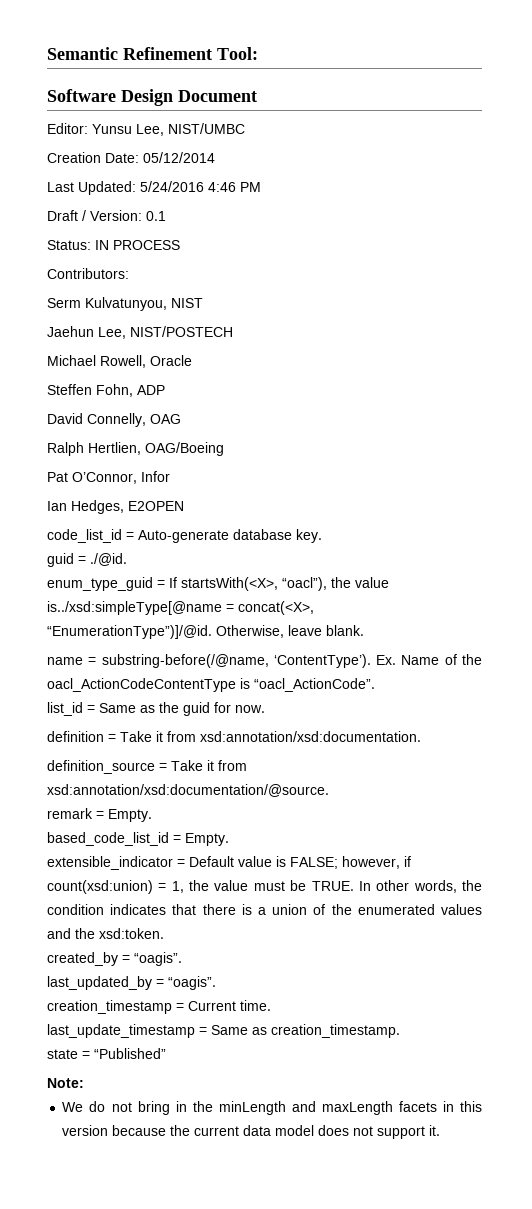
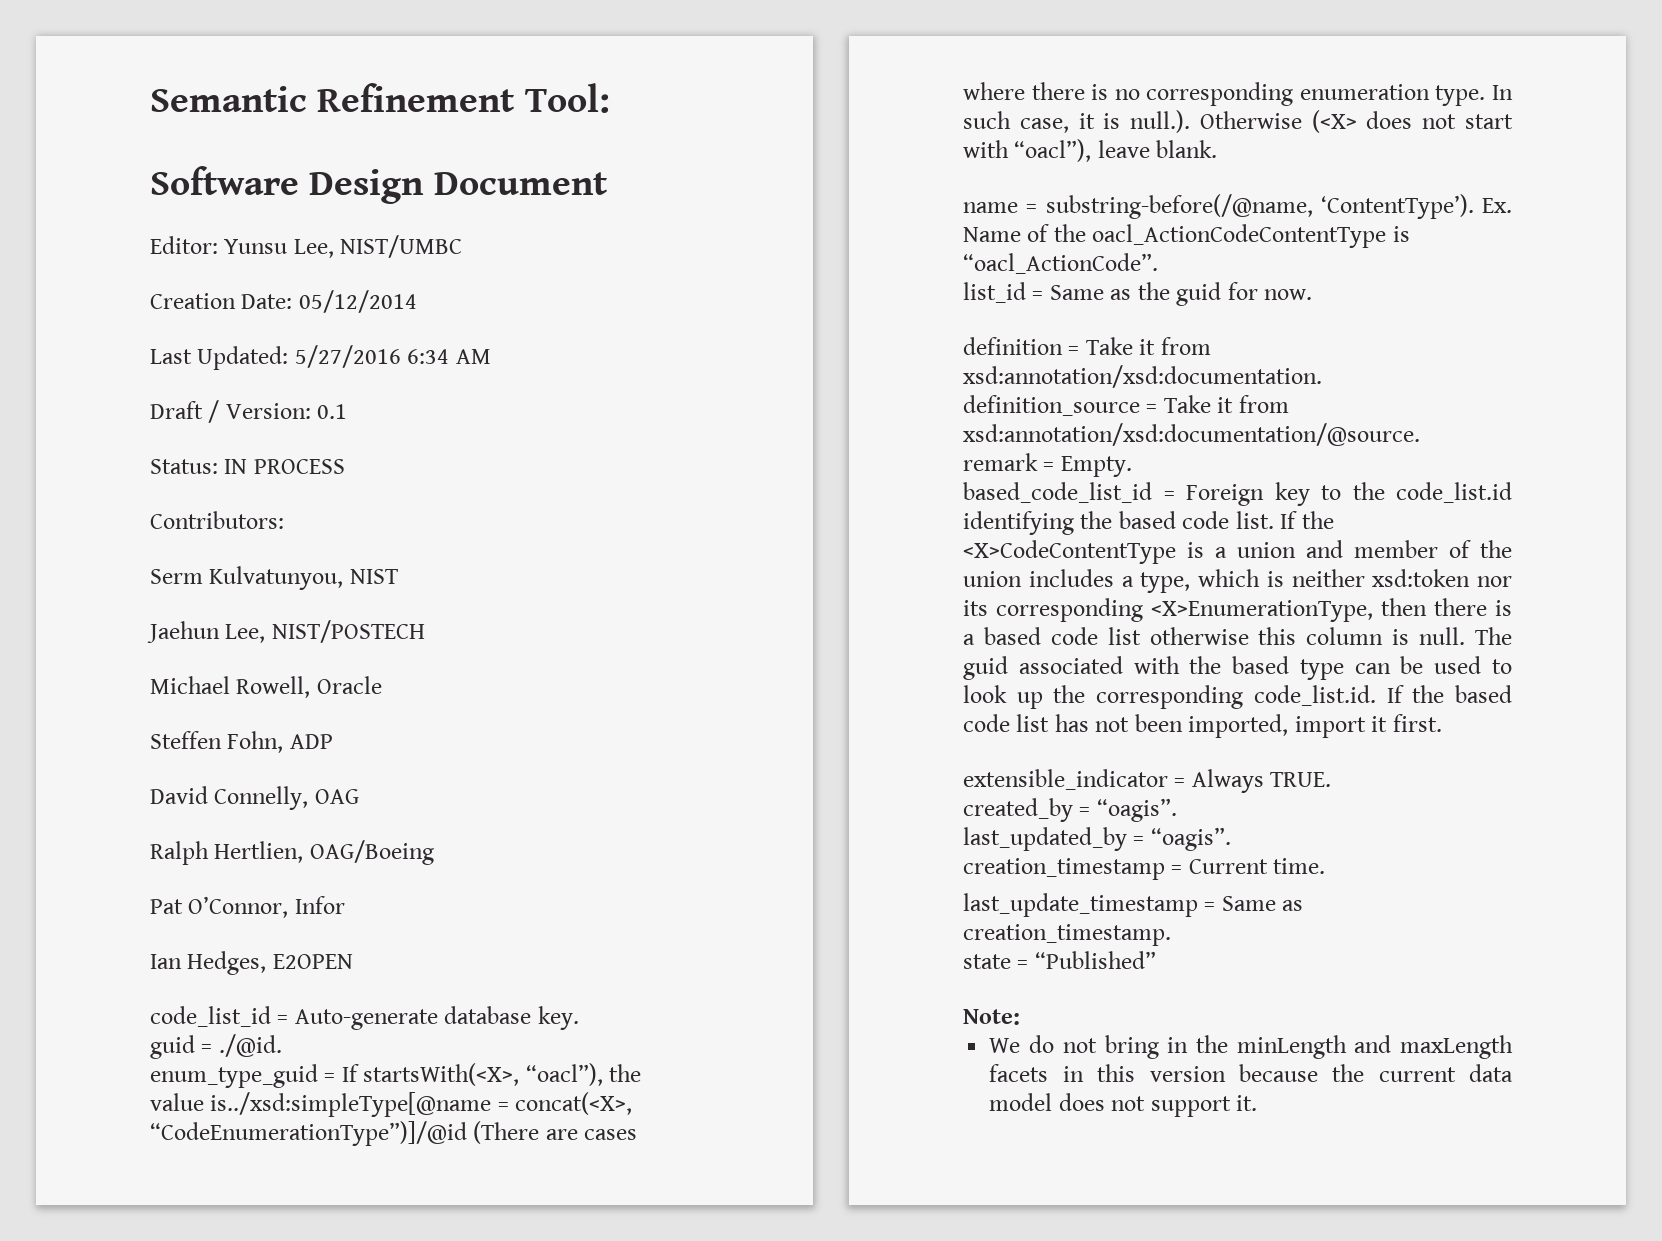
[140,181,261,192] 5/24/2016 4:46 PM -> [294,345,491,368] 5/27/2016 6:34 AM
[47,625,284,639] “EnumerationType”)]/@id. Otherwise, -> [150,1121,638,1146] [963,82,1513,106] [963,110,1513,133] [963,139,1092,162] “CodeEnumerationType”)]/@id (There are cases where there is no corresponding enumeration type. In such case, it is null.). Otherwise (<X> does not start with “oacl”),
[185,833,229,846] [47,856,411,870] [47,880,483,894] [47,904,482,915] [47,928,164,939] Empty. // extensible_indicator = Default value is FALSE; however, if count(xsd:union) = 1, the value must be TRUE. In other words, the condition indicates that there is a union of the enumerated values and the xsd:token. -> [1186,482,1512,506] [963,511,1334,535] [963,540,1512,564] [963,569,1512,593] [963,598,1512,622] [963,627,1512,645] [963,656,1512,680] [963,685,1512,709] [963,714,1442,738] [963,769,1332,793] Foreign key to the code_list.id identifying the based code list. If the <X>CodeContentType is a union and member of the union includes a type, which is neither xsd:token nor its corresponding <X>EnumerationType, then there is a based code list otherwise this column is null. The guid associated with the based type can be used to look up the corresponding code_list.id. If the based code list has not been imported, import it first. // extensible_indicator = Always TRUE.

